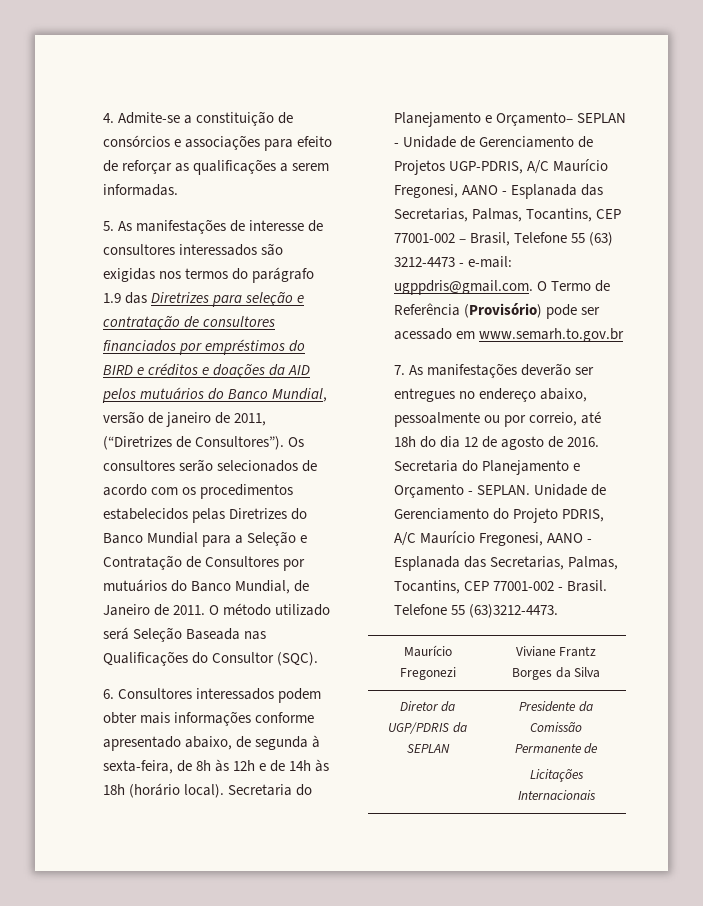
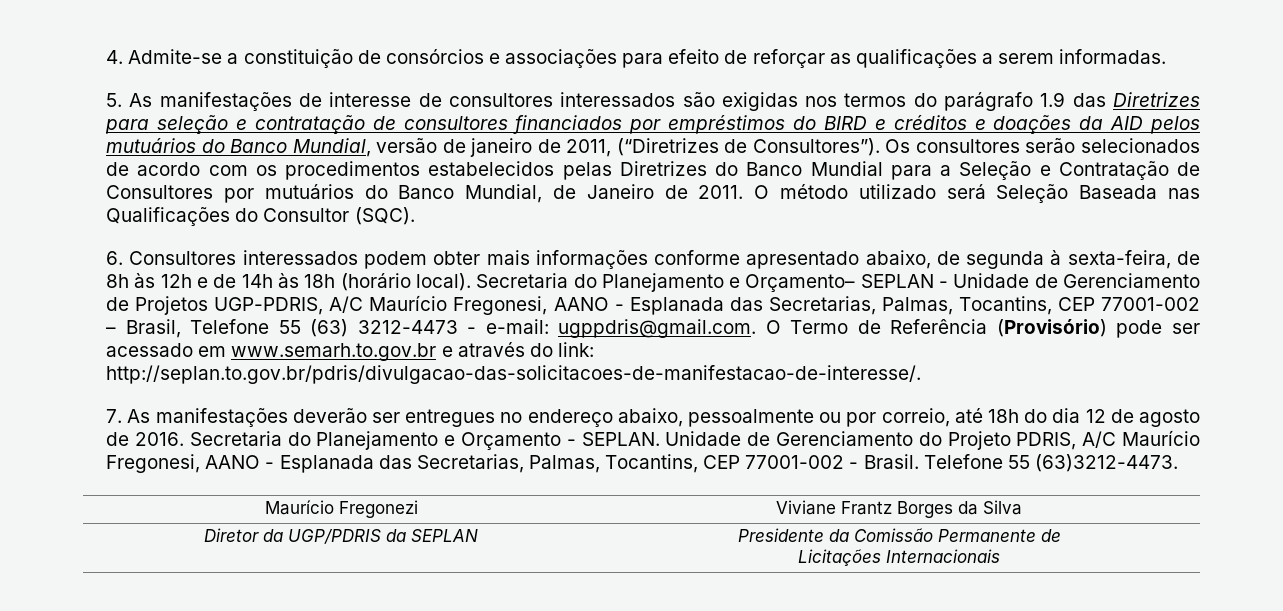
(624, 335) none -> [441,342,594,357] [106,365,922,384] e através do link: http://seplan.to.gov.br/pdris/divulgacao-das-solicitacoes-de-manifestacao-de-interesse/.

